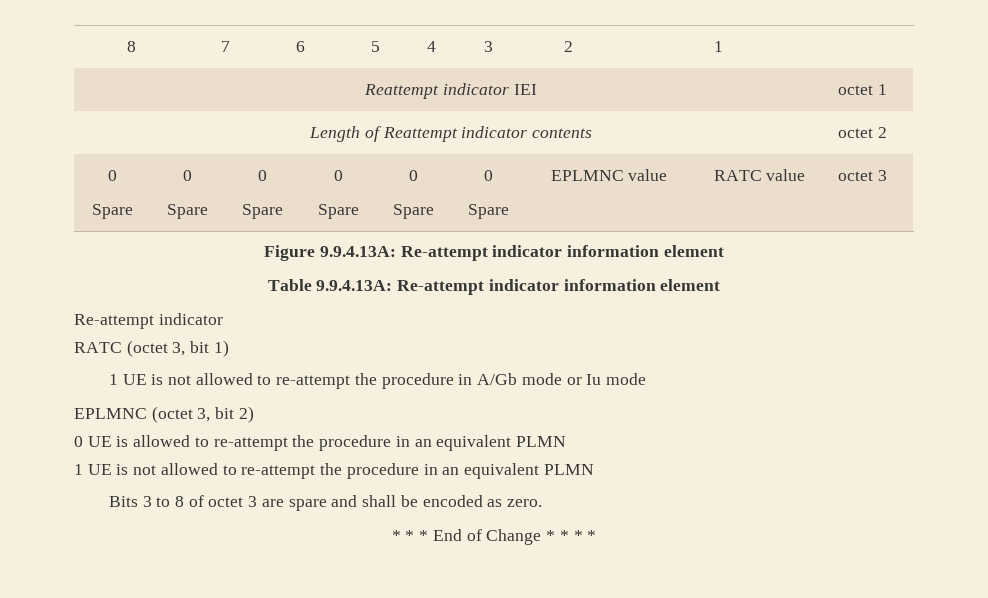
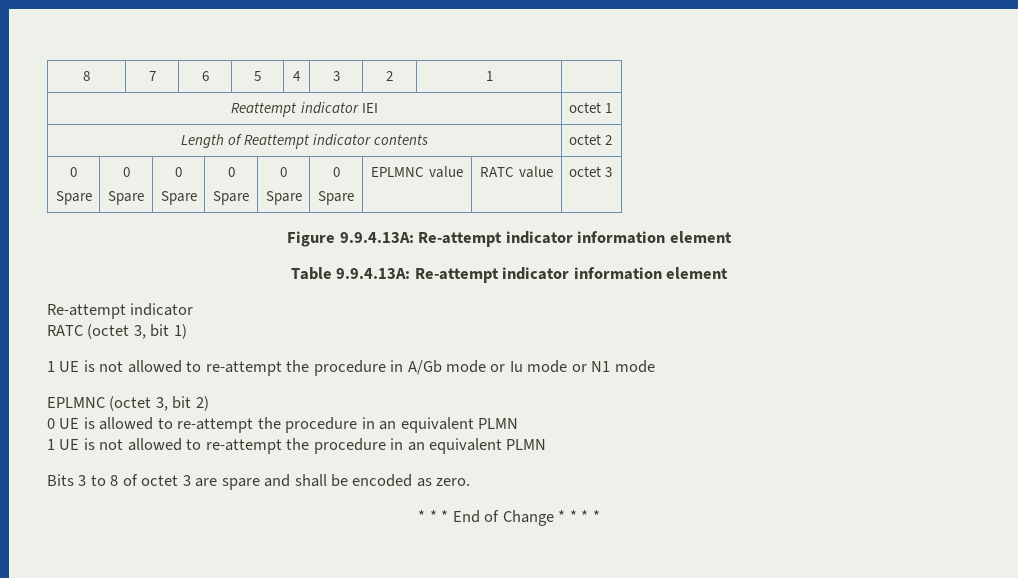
(646, 379) none -> [571,360,655,373] or N1 mode

